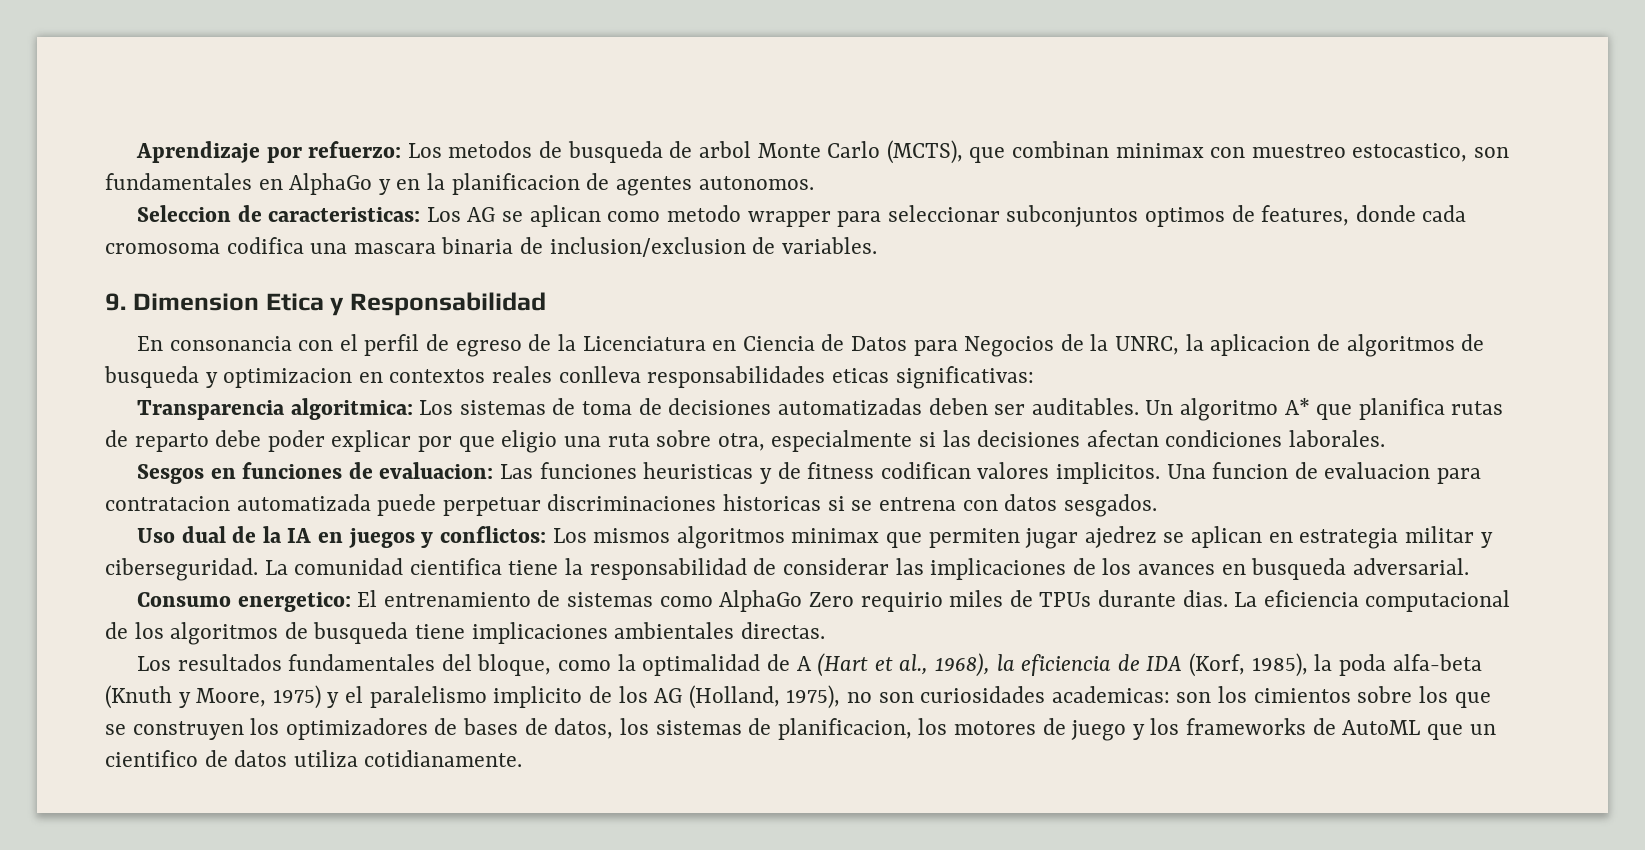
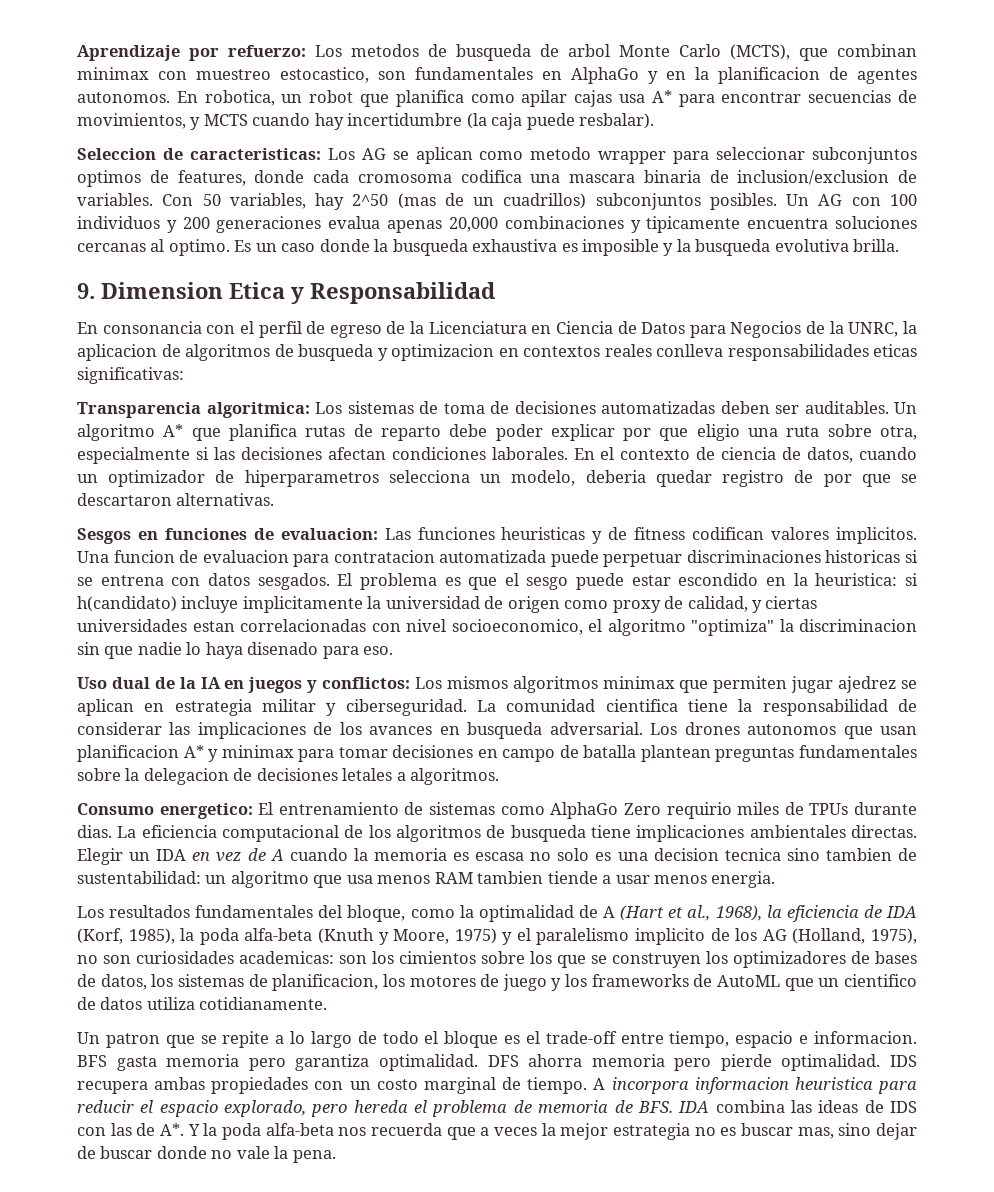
(814, 183) none -> [176,90,917,107] [77,113,655,130] En robotica, un robot que planifica como apilar cajas usa A* para encontrar secuencias de movimientos, y MCTS cuando hay incertidumbre (la caja puede resbalar).
(877, 245) none -> [162,193,917,210] [77,216,918,233] [77,239,900,256] Con 50 variables, hay 2^50 (mas de un cuadrillos) subconjuntos posibles. Un AG con 100 individuos y 200 generaciones evalua apenas 20,000 combinaciones y tipicamente encuentra soluciones cercanas al optimo. Es un caso donde la busqueda exhaustiva es imposible y la busqueda evolutiva brilla.
(1386, 438) none -> [573,447,918,463] [77,470,918,487] [77,493,275,506] En el contexto de ciencia de datos, cuando un optimizador de hiperparametros selecciona un modelo, deberia quedar registro de por que se descartaron alternativas.
(1157, 505) none -> [337,573,918,590] [77,596,818,613] [77,619,917,636] [77,642,394,659] El problema es que el sesgo puede estar escondido en la heuristica: si h(candidato) incluye implicitamente la universidad de origen como proxy de calidad, y ciertas universidades estan correlacionadas con nivel socioeconomico, el algoritmo "optimiza" la discriminacion sin que nadie lo haya disenado para eso.
(1469, 566) none -> [650,722,917,739] [77,745,918,762] [77,768,500,785] Los drones autonomos que usan planificacion A* y minimax para tomar decisiones en campo de batalla plantean preguntas fundamentales sobre la delegacion de decisiones letales a algoritmos.
(825, 630) none -> [77,848,918,865] [77,871,776,888] Elegir un IDA en vez de A cuando la memoria es escasa no solo es una decision tecnica sino tambien de sustentabilidad: un algoritmo que usa menos RAM tambien tiende a usar menos energia.
(523, 758) none -> [77,1031,918,1048] [77,1054,918,1071] [77,1077,917,1094] [77,1100,918,1117] [77,1123,917,1140] [77,1146,336,1163] // Un patron que se repite a lo largo de todo el bloque es el trade-off entre tiempo, espacio e informacion. BFS gasta memoria pero garantiza optimalidad. DFS ahorra memoria pero pierde optimalidad. IDS recupera ambas propiedades con un costo marginal de tiempo. A incorpora informacion heuristica para reducir el espacio explorado, pero hereda el problema de memoria de BFS. IDA combina las ideas de IDS con las de A*. Y la poda alfa-beta nos recuerda que a veces la mejor estrategia no es buscar mas, sino dejar de buscar donde no vale la pena.

